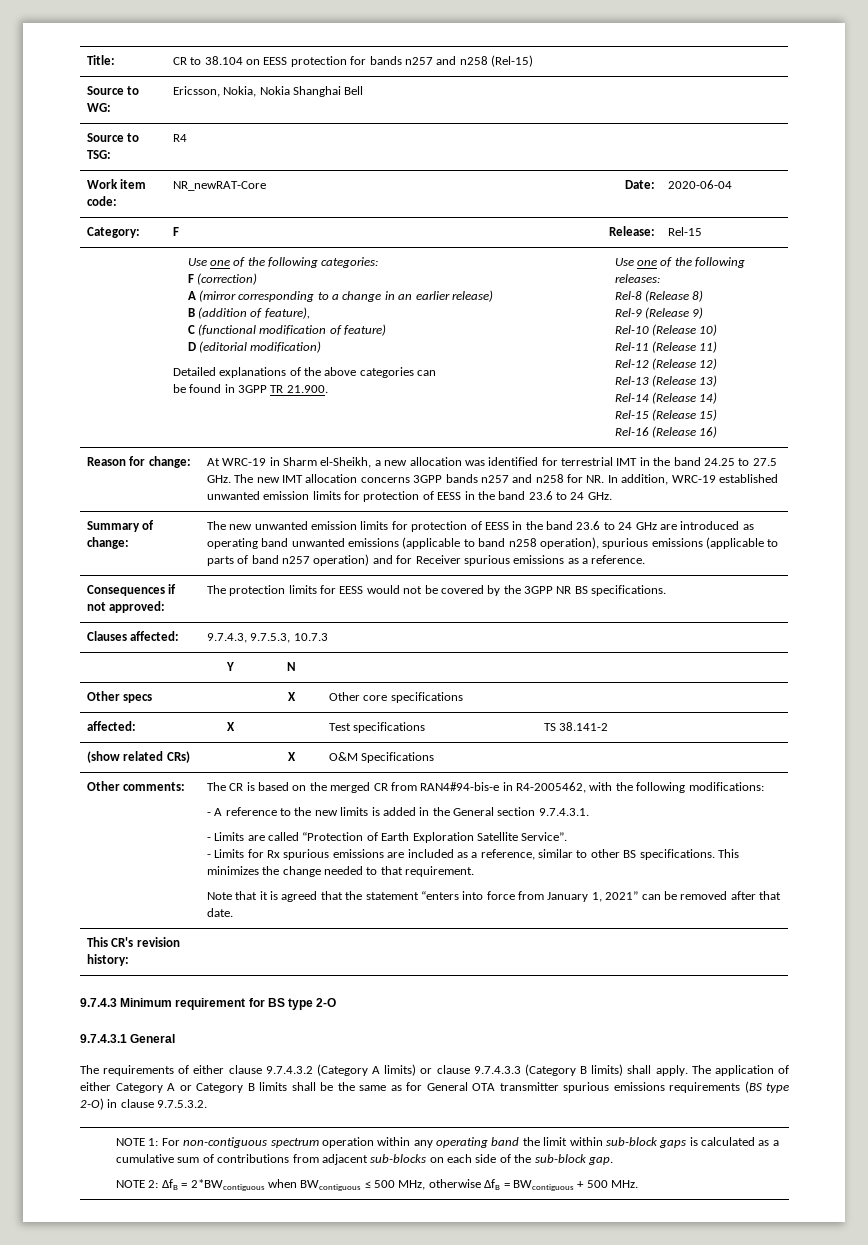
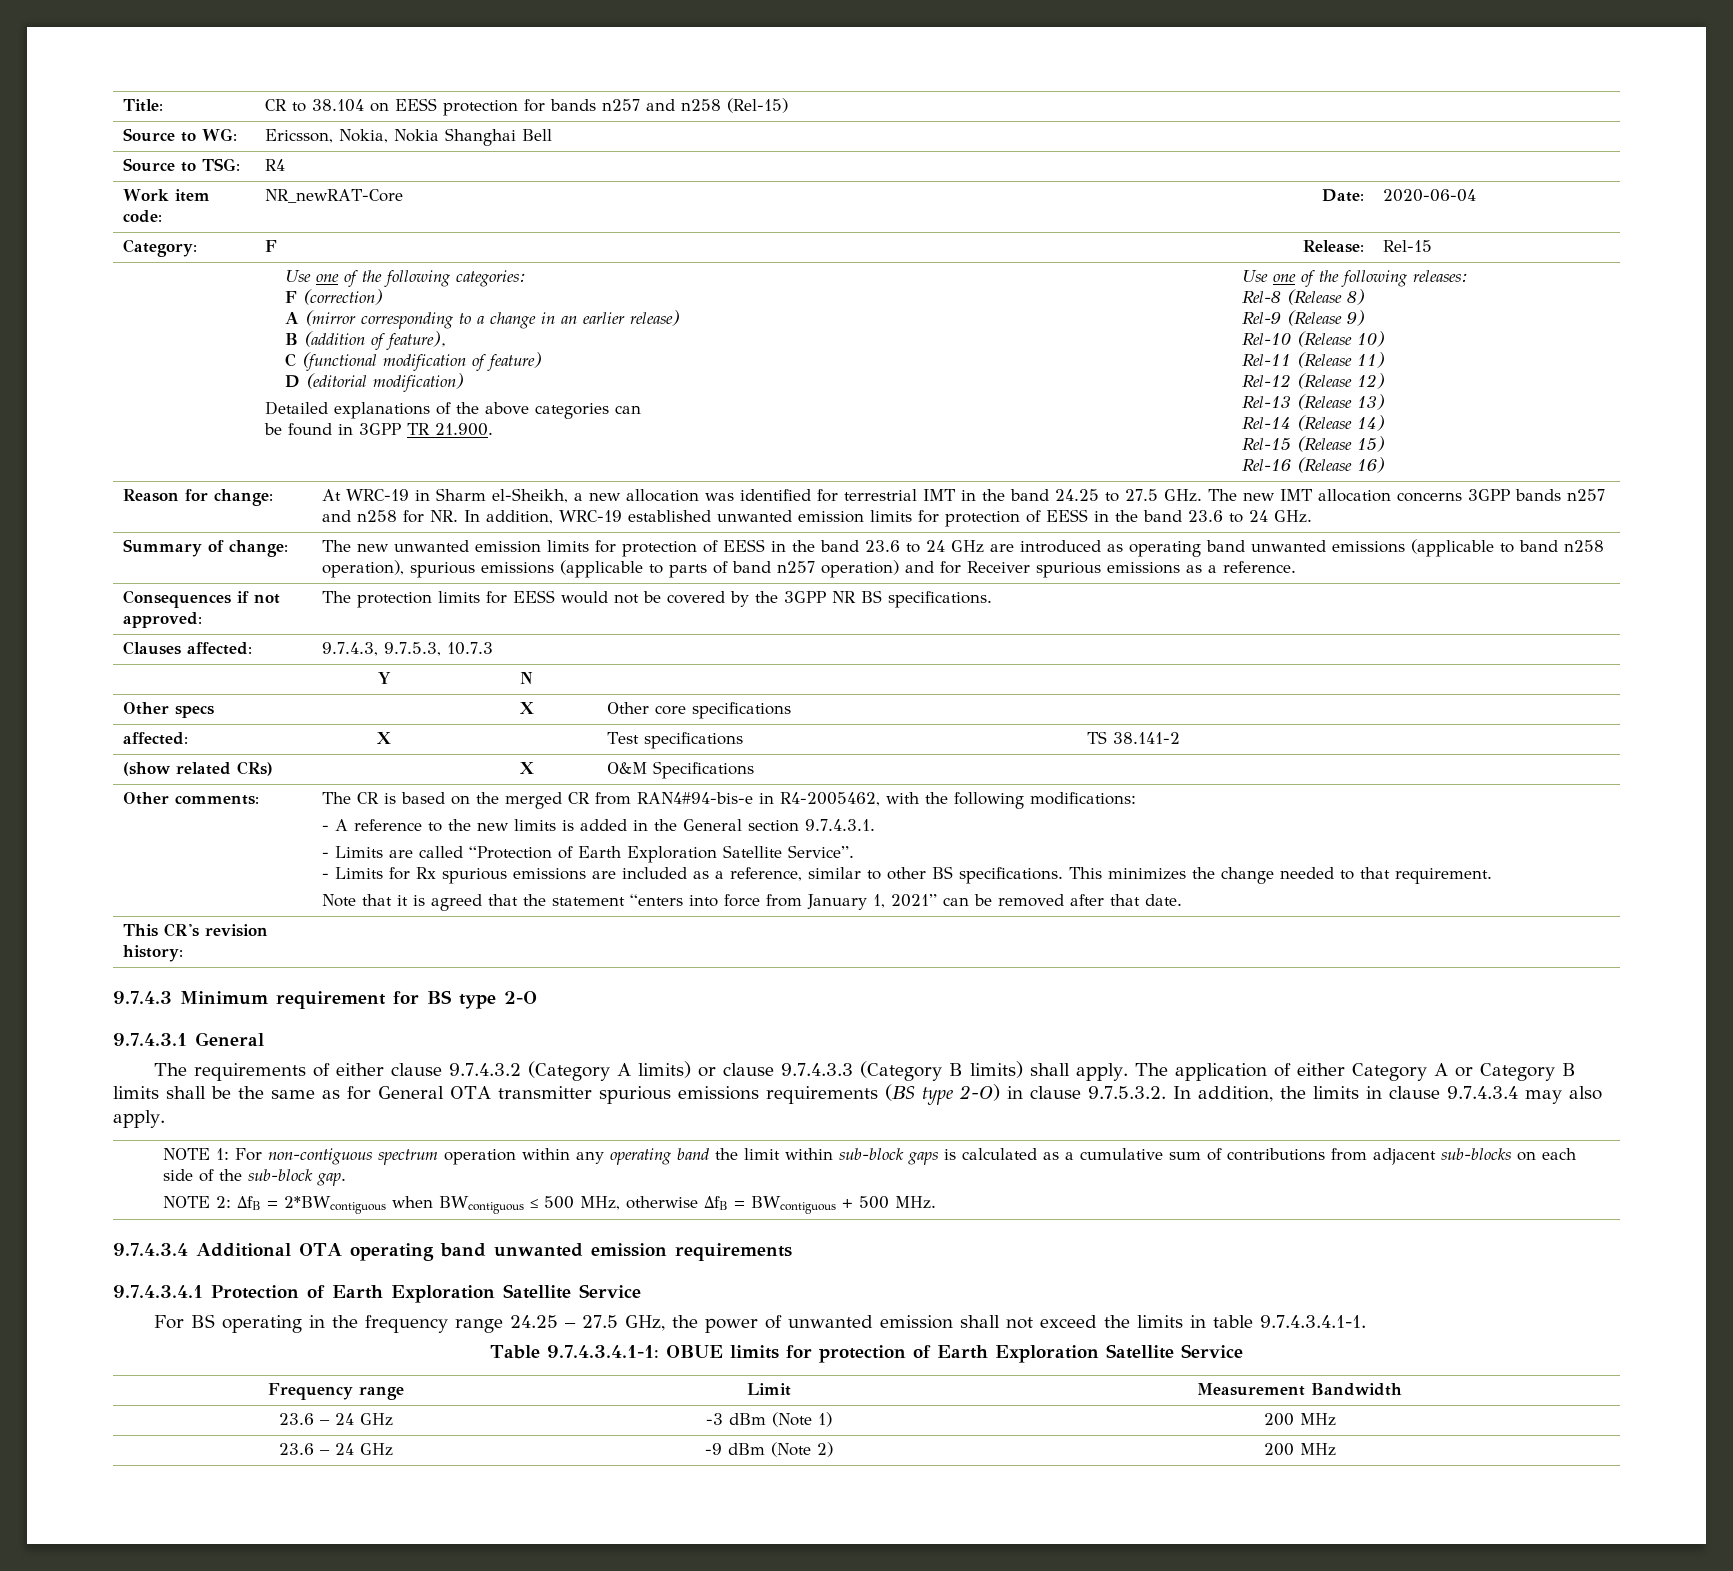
(208, 1104) none -> [1172,1086,1602,1104] [113,1110,165,1128] In addition, the limits in clause 9.7.4.3.4 may also apply.
(639, 1184) none -> [113,1243,792,1261] [113,1284,641,1303] [154,1314,1367,1333] [490,1344,1243,1363] [267,1383,404,1400] [746,1383,791,1396] [1197,1383,1403,1396] [278,1413,393,1426] [705,1412,832,1427] [1263,1413,1336,1426] [278,1443,393,1456] [704,1442,833,1457] [1263,1443,1336,1456] // 9.7.4.3.4 Additional OTA operating band unwanted emission requirements // 9.7.4.3.4.1 Protection of Earth Exploration Satellite Service // For BS operating in the frequency range 24.25 – 27.5 GHz, the power of unwanted emission shall not exceed the limits in table 9.7.4.3.4.1-1. // Table 9.7.4.3.4.1-1: OBUE limits for protection of Earth Exploration Satellite Service // Frequency range | Limit | Measurement Bandwidth // 23.6 – 24 GHz | -3 dBm (Note 1) | 200 MHz // 23.6 – 24 GHz | -9 dBm (Note 2) | 200 MHz

